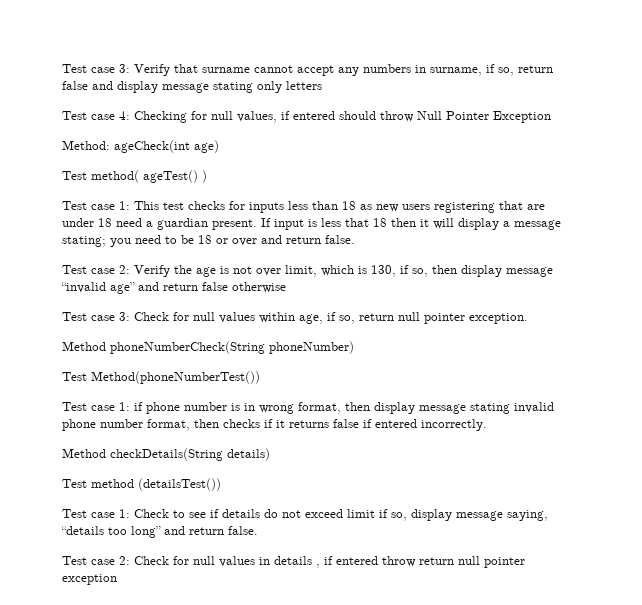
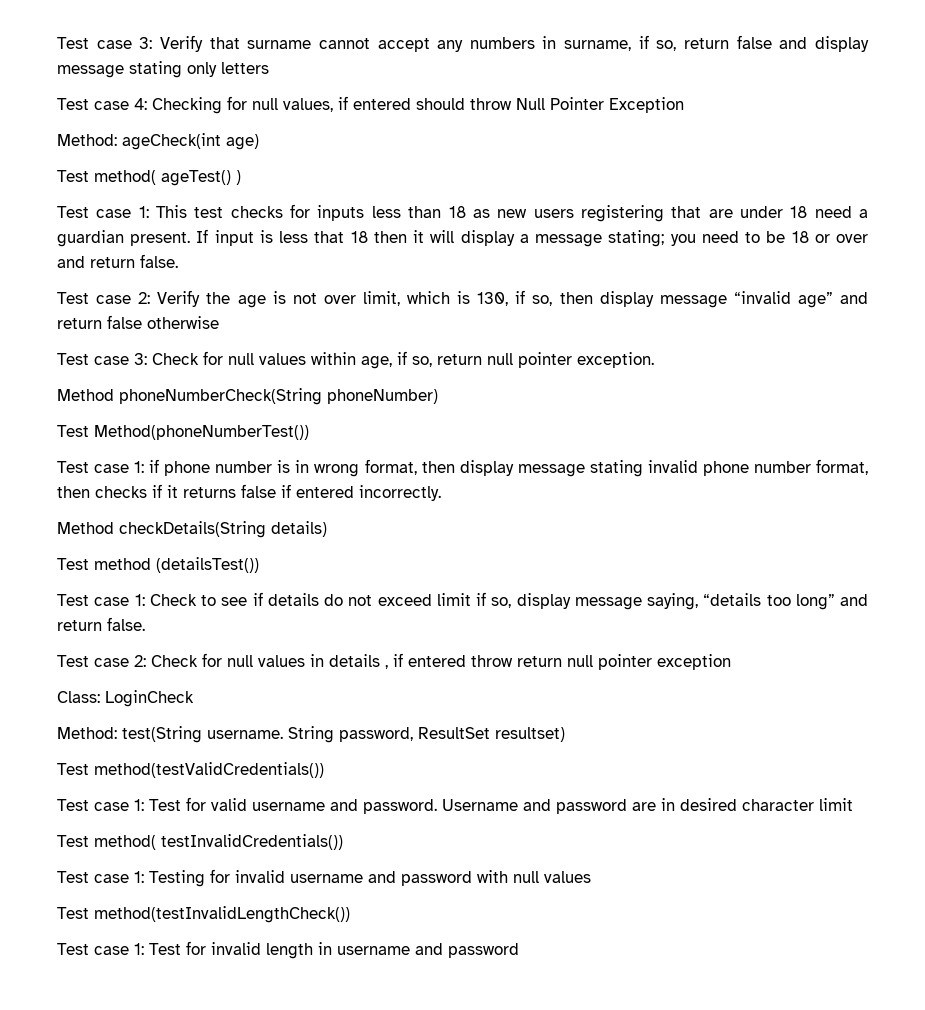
(117, 579) none -> [57,690,194,707] [57,726,565,743] [57,762,324,778] [57,797,853,814] [57,834,343,850] [57,869,591,887] [57,906,350,923] [57,941,519,959] // Class: LoginCheck // Method: test(String username. String password, ResultSet resultset) // Test method(testValidCredentials()) // Test case 1: Test for valid username and password. Username and password are in desired character limit // Test method( testInvalidCredentials()) // Test case 1: Testing for invalid username and password with null values // Test method(testInvalidLengthCheck()) // Test case 1: Test for invalid length in username and password

